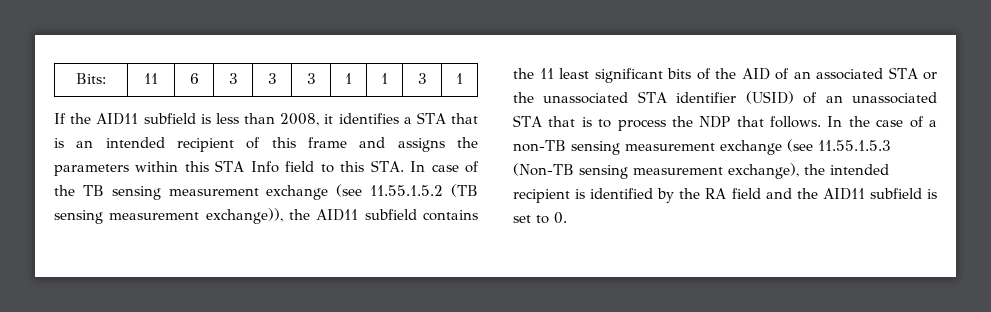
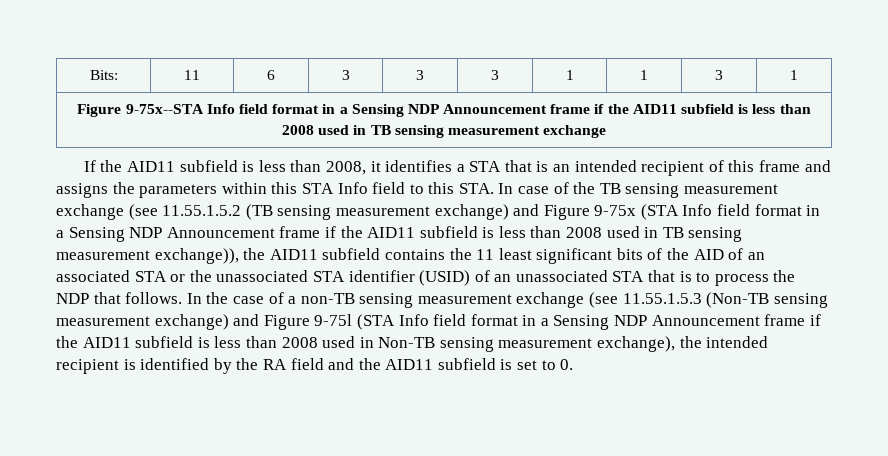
(463, 78) none -> [77,104,811,117] [281,125,607,138] // Figure 9-75x--STA Info field format in a Sensing NDP Announcement frame if the AID11 subfield is less than 2008 used in TB sensing measurement exchange
(200, 216) none -> [434,204,821,220] [56,226,743,242] [56,250,150,260] exchange) and Figure 9-75x (STA Info field format in a Sensing NDP Announcement frame if the AID11 subfield is less than 2008 used in TB sensing measurement
(723, 171) none -> [154,314,821,330] [56,336,593,352] exchange) and Figure 9-75l (STA Info field format in a Sensing NDP Announcement frame if the AID11 subfield is less than 2008 used in Non-TB sensing measurement

